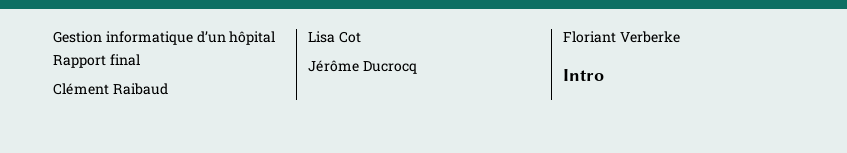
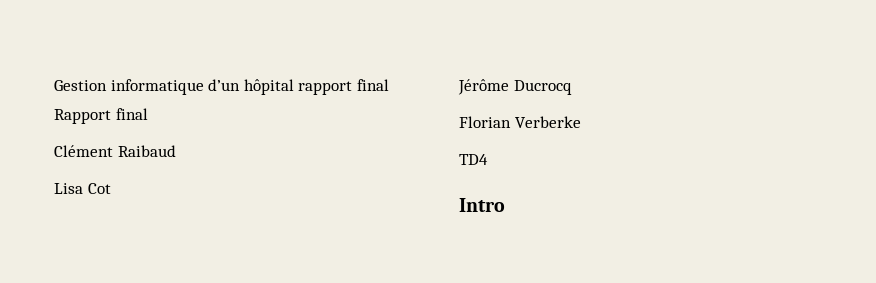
(276, 38) none -> [298,79,389,95] rapport final
[563,31,616,43] Floriant -> [459,116,511,128] Florian
(680, 37) none -> [459,154,488,165] // TD4

